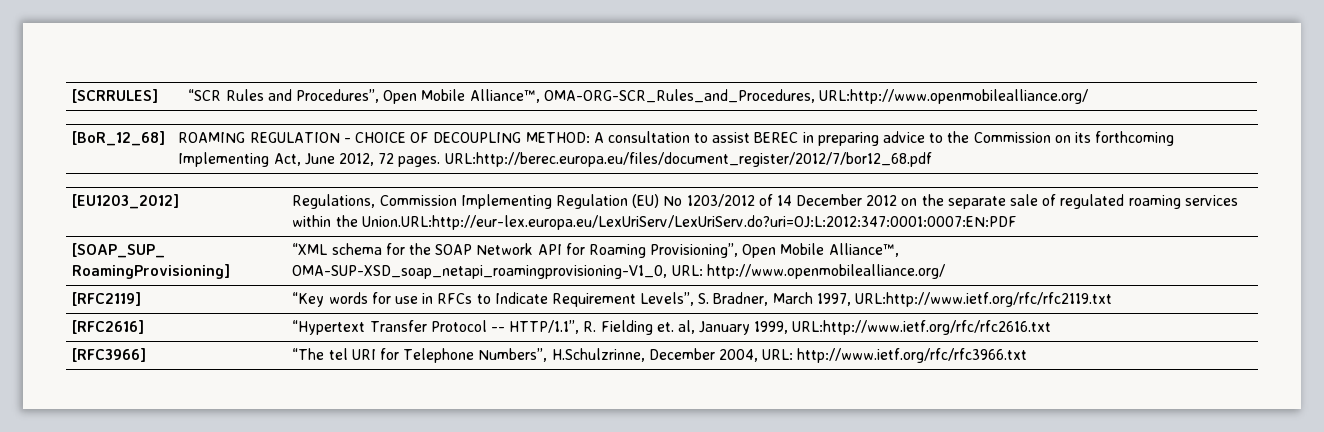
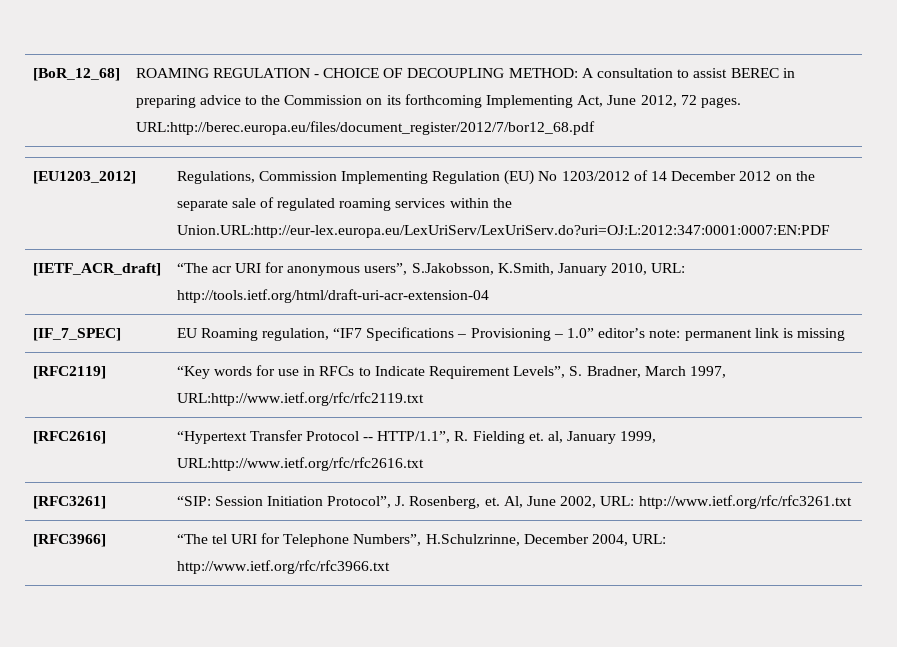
[72,89,159,103] [188,89,1088,104] [SCRRULES] | “SCR Rules and Procedures”, Open Mobile Alliance™, OMA-ORG-SCR_Rules_and_Procedures, URL:http://www.openmobilealliance.org/ // -> (32, 74) none
[72,243,166,258] [72,264,231,279] [292,243,899,258] [292,264,945,279] [SOAP_SUP_ RoamingProvisioning] | “XML schema for the SOAP Network API for Roaming Provisioning”, Open Mobile Alliance™, OMA-SUP-XSD_soap_netapi_roamingprovisioning-V1_0, URL: http://www.openmobilealliance.org/ -> [32,263,161,276] [176,262,686,276] [176,289,489,303] [32,328,121,341] [176,327,846,341] [IETF_ACR_draft] | “The acr URI for anonymous users”, S.Jakobsson, K.Smith, January 2010, URL: http://tools.ietf.org/html/draft-uri-acr-extension-04 // [IF_7_SPEC] | EU Roaming regulation, “IF7 Specifications – Provisioning – 1.0” editor’s note: permanent link is missing
(1052, 327) none -> [32,496,106,509] [176,495,852,509] // [RFC3261] | “SIP: Session Initiation Protocol”, J. Rosenberg, et. Al, June 2002, URL: http://www.ietf.org/rfc/rfc3261.txt

